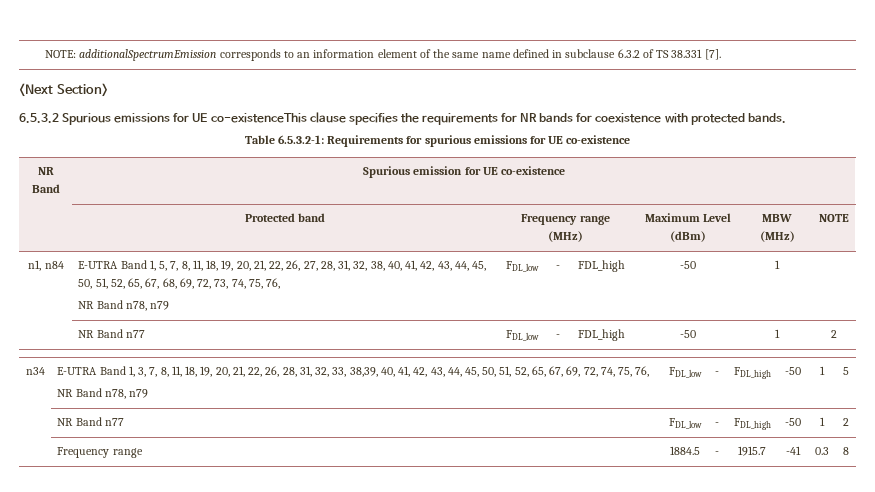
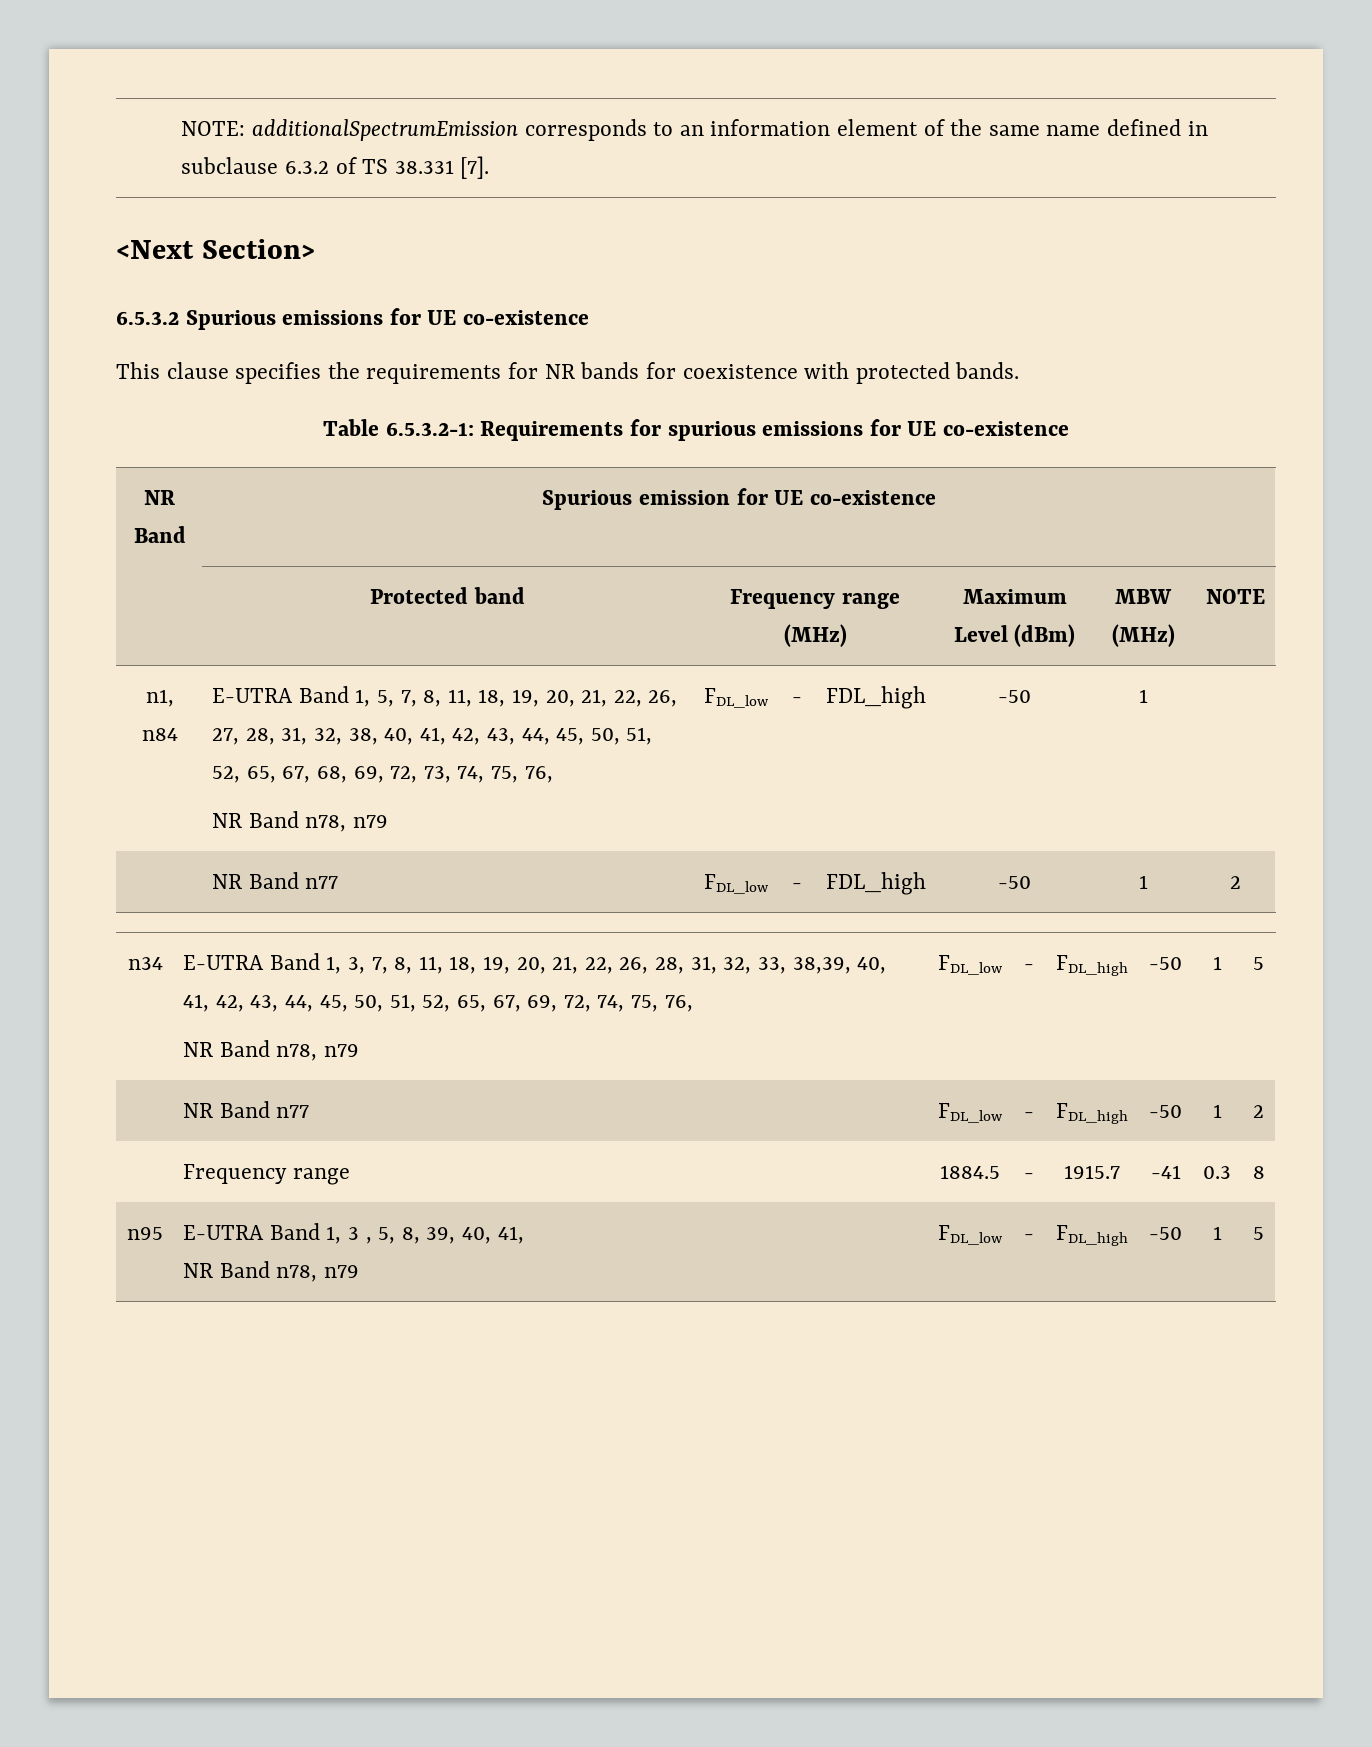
[210,113,307,123] co-existenceThis -> [463,310,590,325] [116,362,160,379] co-existence // This
(849, 451) none -> [127,1227,163,1240] [183,1223,524,1244] [183,1261,359,1282] [938,1225,1003,1245] [1024,1234,1034,1240] [1056,1225,1128,1246] [1149,1227,1182,1240] [1212,1226,1222,1240] [1253,1227,1264,1240] // n95 | E-UTRA Band 1, 3 , 5, 8, 39, 40, 41, // NR Band n78, n79 | FDL_low | - | FDL_high | -50 | 1 | 5

